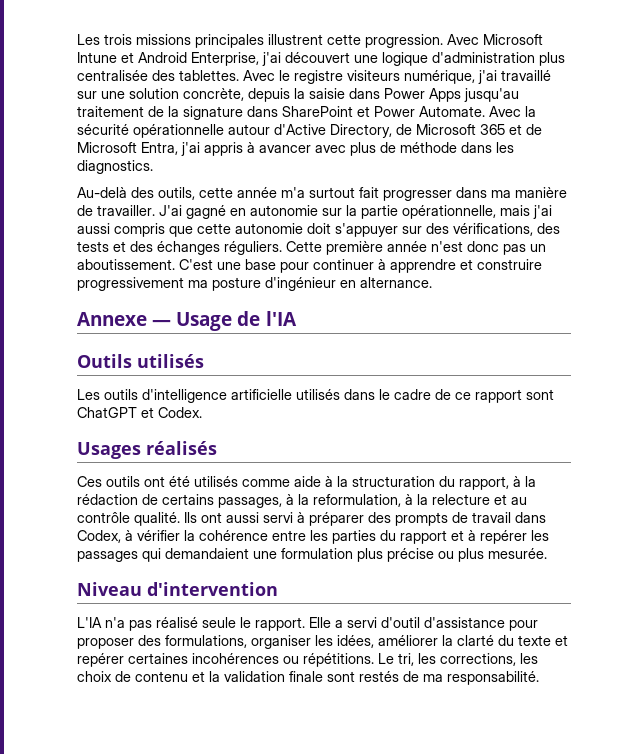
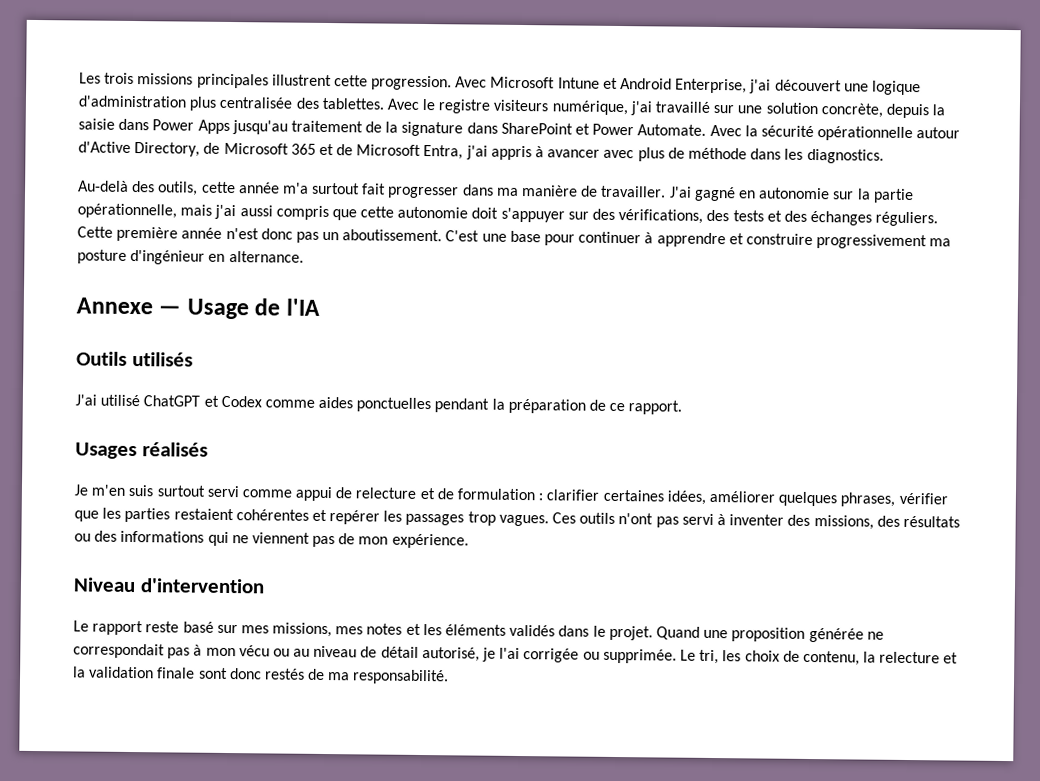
[77,389,554,403] [77,407,202,418] [77,441,217,459] [77,476,536,490] [77,494,527,508] [77,512,546,526] [77,530,549,544] [77,548,547,562] [77,582,278,596] [77,617,538,631] [77,635,568,649] [77,653,538,667] [77,671,188,682] Les outils d'intelligence artificielle utilisés dans le cadre de ce rapport sont ChatGPT et Codex. // Usages réalisés // Ces outils ont été utilisés comme aide à la structuration du rapport, à la rédaction de certains passages, à la reformulation, à la relecture et au contrôle qualité. Ils ont aussi servi à préparer des prompts de travail dans Codex, à vérifier la cohérence entre les parties du rapport et à repérer les passages qui demandaient une formulation plus précise ou plus mesurée. // Niveau d'intervention // L'IA n'a pas réalisé seule le rapport. Elle a servi d'outil d'assistance pour proposer des formulations, organiser les idées, améliorer la clarté du texte et repérer certaines incohérences ou répétitions. Le tri, les corrections, les choix de contenu -> [75,394,683,415] [75,442,208,460] [74,484,948,507] [74,507,960,530] [74,530,469,549] [73,577,265,594] [73,620,884,643] [73,643,941,666] J'ai utilisé ChatGPT et Codex comme aides ponctuelles pendant la préparation de ce rapport. // Usages réalisés // Je m'en suis surtout servi comme appui de relecture et de formulation : clarifier certaines idées, améliorer quelques phrases, vérifier que les parties restaient cohérentes et repérer les passages trop vagues. Ces outils n'ont pas servi à inventer des missions, des résultats ou des informations qui ne viennent pas de mon expérience. // Niveau d'intervention // Le rapport reste basé sur mes missions, mes notes et les éléments validés dans le projet. Quand une proposition générée ne correspondait pas à mon vécu ou au niveau de détail autorisé, je l'ai corrigée ou supprimée. Le tri, les choix de contenu, la relecture
(355, 676) none -> [229,668,262,680] donc

